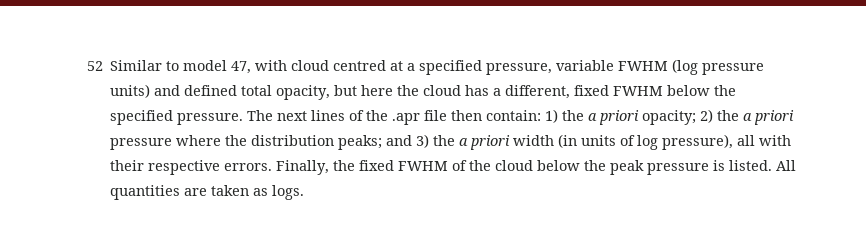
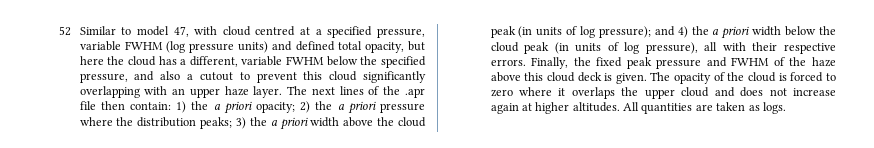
[574,85,610,96] fixed -> [241,56,283,66] variable
[177,113,244,125] pressure. -> [79,71,426,83] [79,86,283,98] pressure, and also a cutout to prevent this cloud significantly overlapping with an upper haze layer.
[386,135,413,146] and -> (233, 123) none
(555, 140) none -> [343,117,426,127] [490,26,836,39] [490,42,550,54] above the cloud peak (in units of log pressure); and 4) the a priori width below the cloud peak
[398,160,773,175] FWHM of the cloud below the peak pressure is listed. -> [626,57,836,69] [490,72,836,84] [490,87,836,99] [490,102,620,114] peak pressure and FWHM of the haze above this cloud deck is given. The opacity of the cloud is forced to zero where it overlaps the upper cloud and does not increase again at higher altitudes.

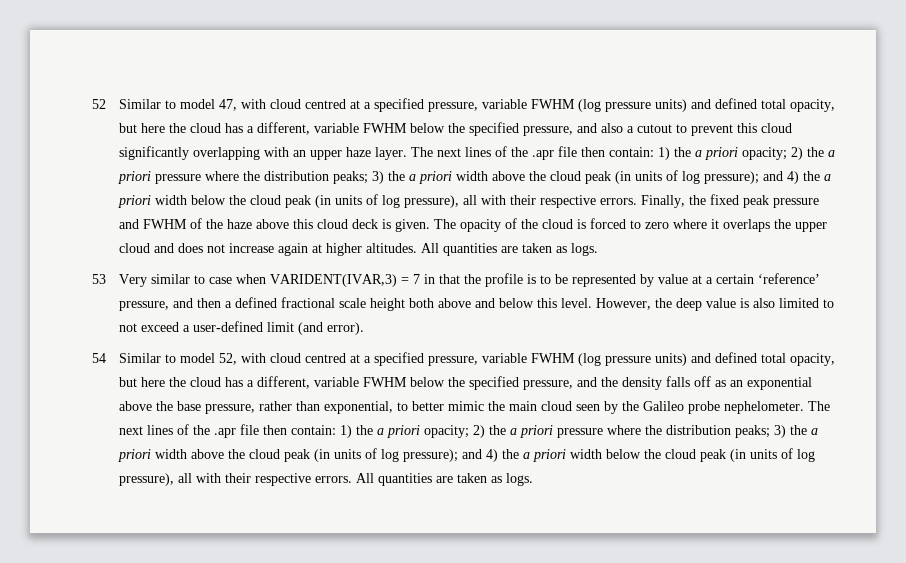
(786, 108) none -> [91,273,821,287] [119,297,835,311] [119,321,365,335] [91,352,836,366] [119,376,813,390] [119,401,831,414] [119,424,819,438] [118,448,816,462] [119,473,534,486] // 53 Very similar to case when VARIDENT(IVAR,3) = 7 in that the profile is to be represented by value at a certain ‘reference’ pressure, and then a defined fractional scale height both above and below this level. However, the deep value is also limited to not exceed a user-defined limit (and error). // 54 Similar to model 52, with cloud centred at a specified pressure, variable FWHM (log pressure units) and defined total opacity, but here the cloud has a different, variable FWHM below the specified pressure, and the density falls off as an exponential above the base pressure, rather than exponential, to better mimic the main cloud seen by the Galileo probe nephelometer. The next lines of the .apr file then contain: 1) the a priori opacity; 2) the a priori pressure where the distribution peaks; 3) the a priori width above the cloud peak (in units of log pressure); and 4) the a priori width below the cloud peak (in units of log pressure), all with their respective errors. All quantities are taken as logs.

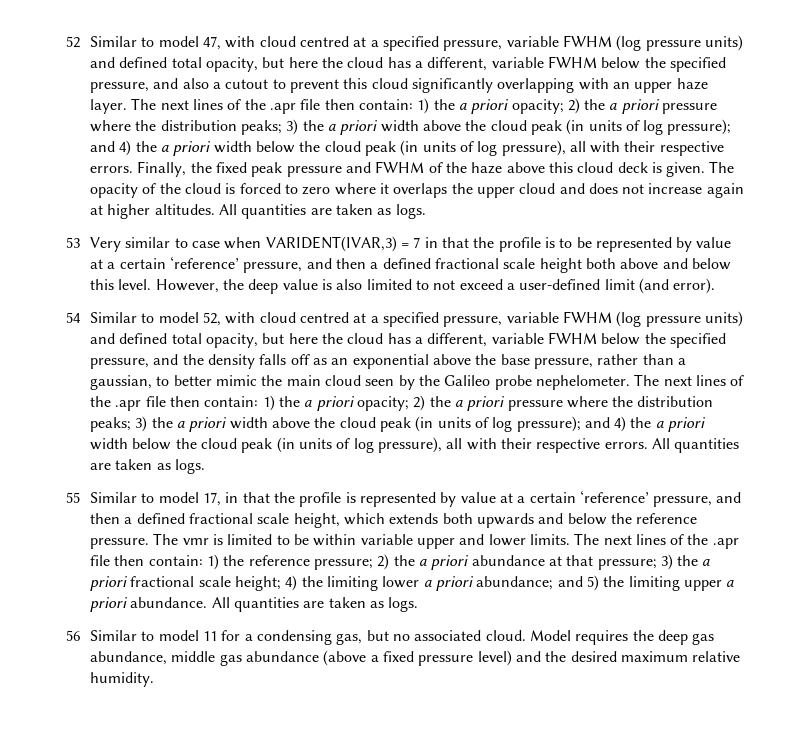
[324,401,394,414] exponential, -> [677,358,686,365] [90,375,153,390] a gaussian,
(534, 479) none -> [66,490,742,507] [90,513,698,528] [90,533,739,549] [90,554,711,570] [90,575,735,591] [90,597,419,612] [66,630,715,645] [90,650,741,666] [90,672,155,687] // 55 Similar to model 17, in that the profile is represented by value at a certain ‘reference’ pressure, and then a defined fractional scale height, which extends both upwards and below the reference pressure. The vmr is limited to be within variable upper and lower limits. The next lines of the .apr file then contain: 1) the reference pressure; 2) the a priori abundance at that pressure; 3) the a priori fractional scale height; 4) the limiting lower a priori abundance; and 5) the limiting upper a priori abundance. All quantities are taken as logs. // 56 Similar to model 11 for a condensing gas, but no associated cloud. Model requires the deep gas abundance, middle gas abundance (above a fixed pressure level) and the desired maximum relative humidity.

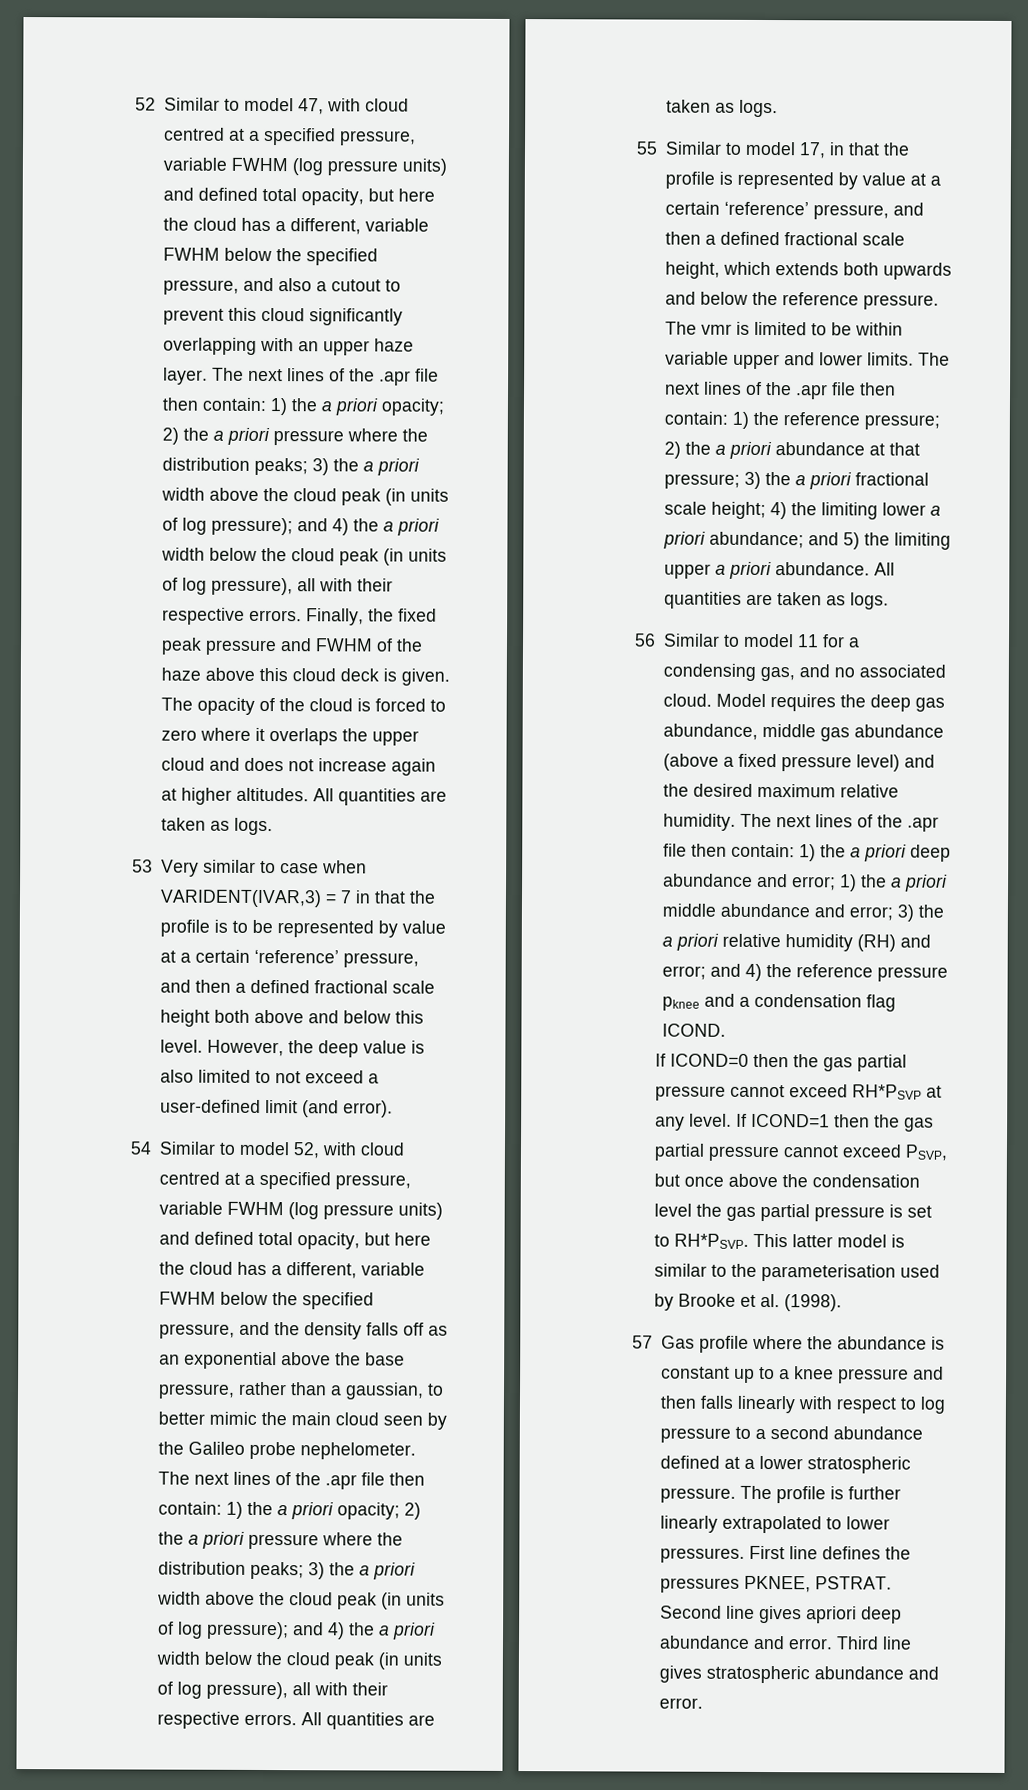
[366,630,389,641] but -> [799,664,831,678] and
(155, 679) none -> [740,813,940,832] [663,843,952,862] [663,873,949,892] [662,903,945,922] [662,933,932,952] [662,963,949,982] [662,993,897,1012] [662,1023,727,1037] [654,1053,907,1072] [654,1084,942,1101] [654,1113,934,1132] [653,1143,948,1162] [653,1173,920,1188] [653,1203,932,1222] [653,1233,905,1249] [653,1263,940,1282] [653,1293,842,1312] [632,1335,946,1353] [661,1366,945,1384] [660,1395,946,1414] [660,1426,924,1443] [660,1455,912,1474] [660,1485,902,1504] [660,1515,891,1534] [660,1545,912,1563] [660,1575,893,1593] [660,1605,903,1624] [659,1635,913,1650] [659,1665,940,1684] [659,1697,704,1709] The next lines of the .apr file then contain: 1) the a priori deep abundance and error; 1) the a priori middle abundance and error; 3) the a priori relative humidity (RH) and error; and 4) the reference pressure pknee and a condensation flag ICOND. // If ICOND=0 then the gas partial pressure cannot exceed RH*PSVP at any level. If ICOND=1 then the gas partial pressure cannot exceed PSVP, but once above the condensation level the gas partial pressure is set to RH*PSVP. This latter model is similar to the parameterisation used by Brooke et al. (1998). // 57 Gas profile where the abundance is constant up to a knee pressure and then falls linearly with respect to log pressure to a second abundance defined at a lower stratospheric pressure. The profile is further linearly extrapolated to lower pressures. First line defines the pressures PKNEE, PSTRAT. Second line gives apriori deep abundance and error. Third line gives stratospheric abundance and error.

